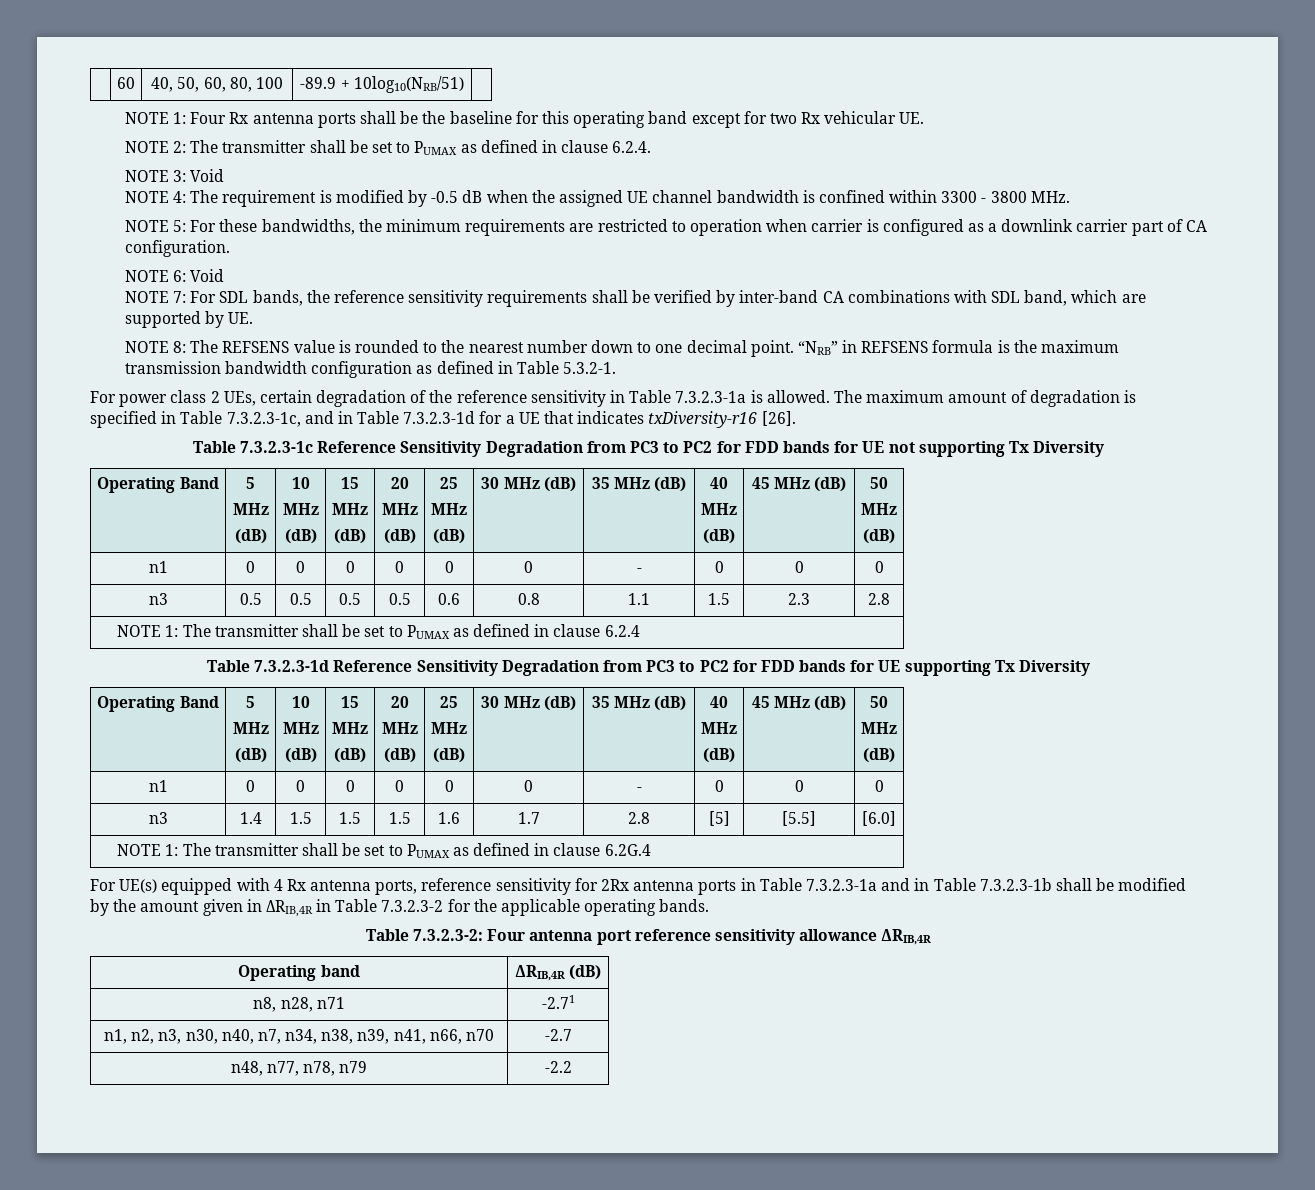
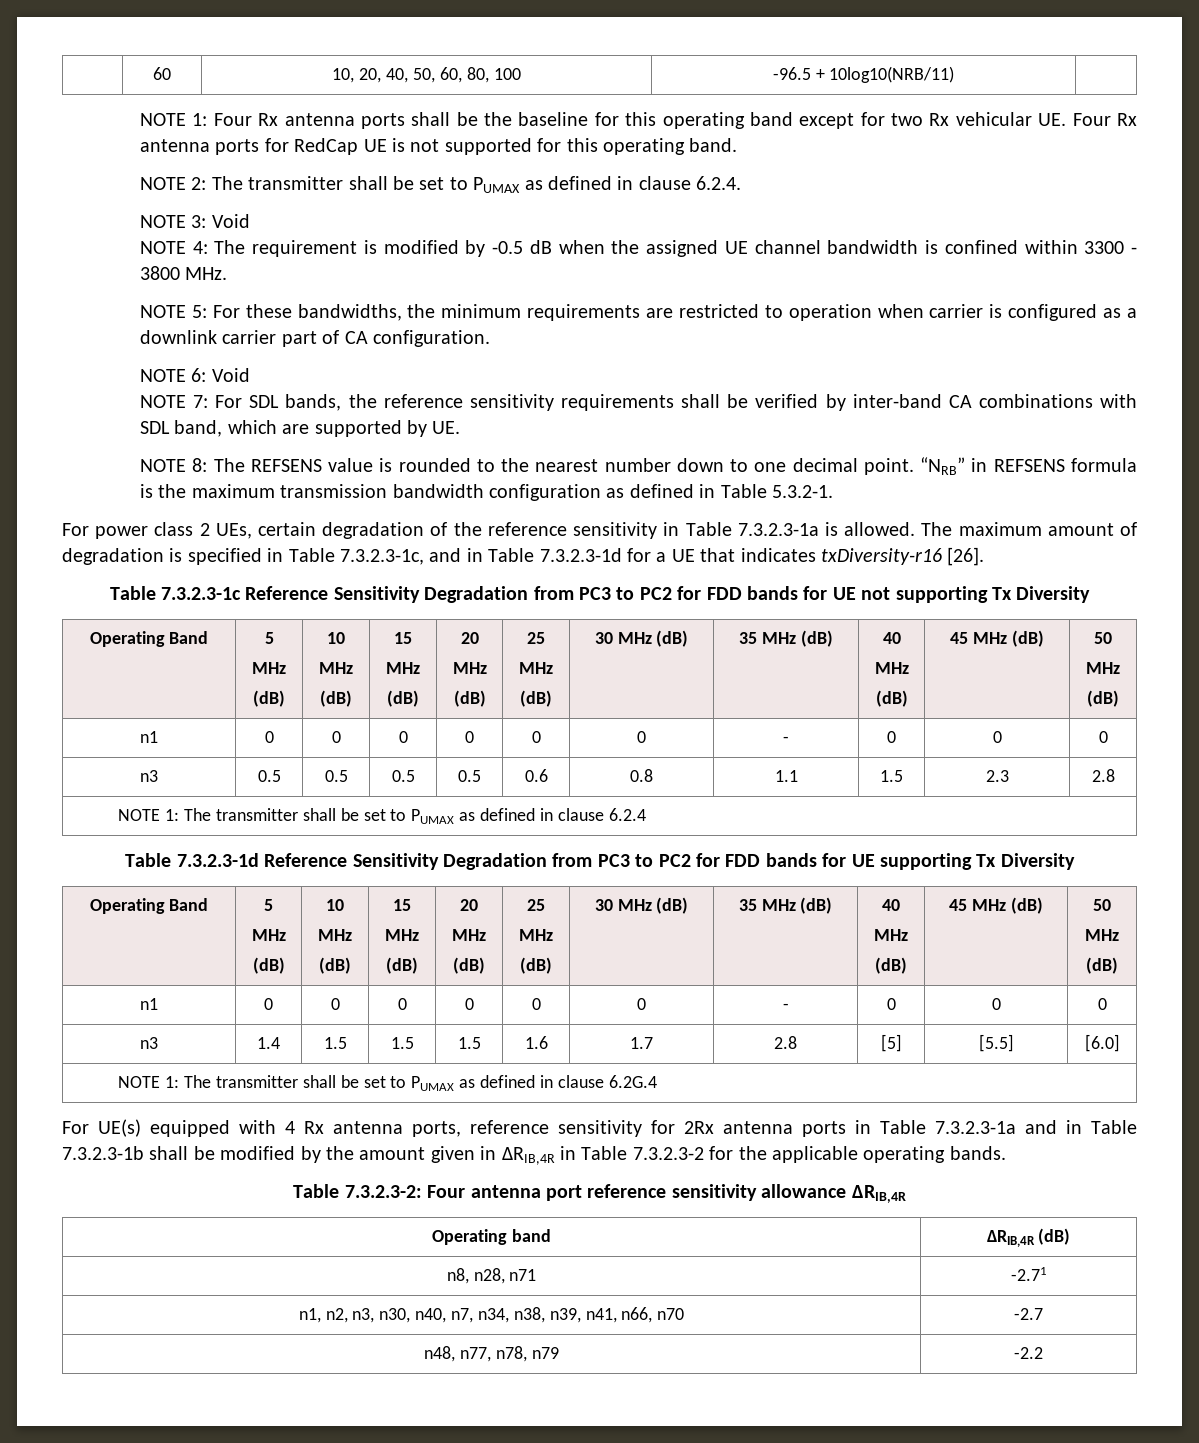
(135, 83) none -> [332,68,382,83] 10, 20,
[300,76,464,93] -89.9 + 10log10(NRB/51) -> [772,66,955,83] -96.5 + 10log10(NRB/11)
(925, 118) none -> [1072,113,1137,126] [139,138,738,155] Four Rx antenna ports for RedCap UE is not supported for this operating band.

